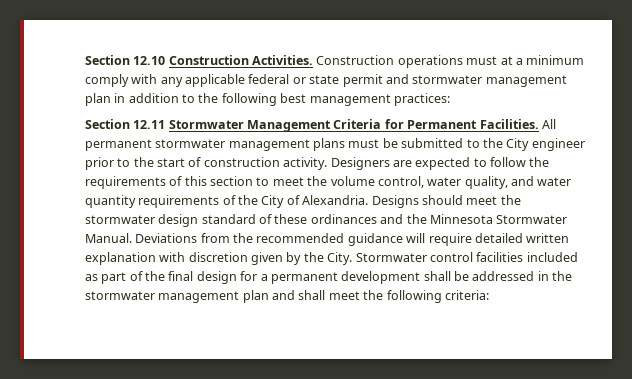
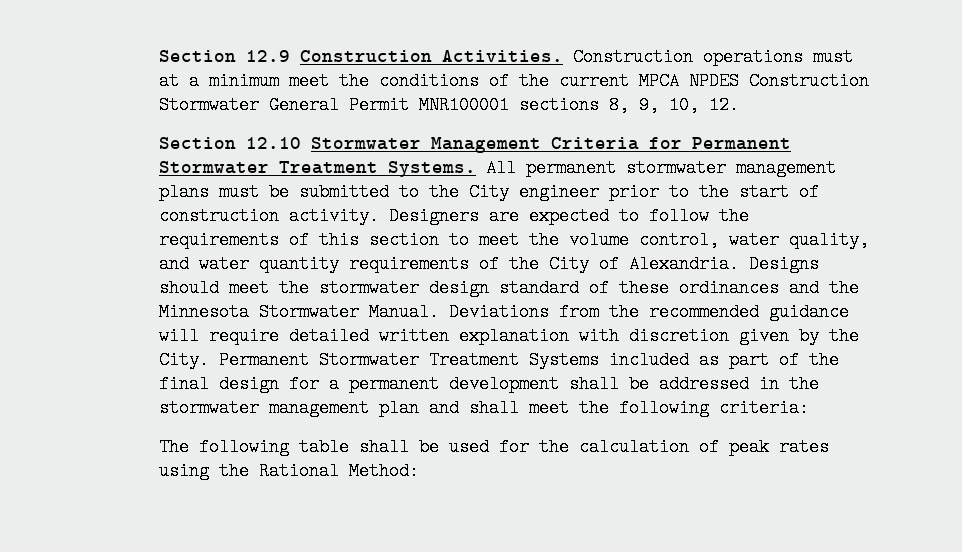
[84,55,166,65] Section 12.10 -> [159,50,291,62] Section 12.9
[84,74,567,87] [84,93,450,106] [84,119,166,129] comply with any applicable federal or state permit and stormwater management plan in addition to the following best management practices: // Section 12.11 -> [289,72,870,90] [159,96,740,114] [159,137,302,149] meet the conditions of the current MPCA NPDES Construction Stormwater General Permit MNR100001 sections 8, 9, 10, 12. // Section 12.10
[479,119,539,129] Facilities. -> [159,161,477,177] Stormwater Treatment Systems.
[355,252,524,262] Stormwater control facilities -> [219,351,600,369] Permanent Stormwater Treatment Systems
(489, 295) none -> [159,438,830,456] [159,462,420,480] // The following table shall be used for the calculation of peak rates using the Rational Method:

